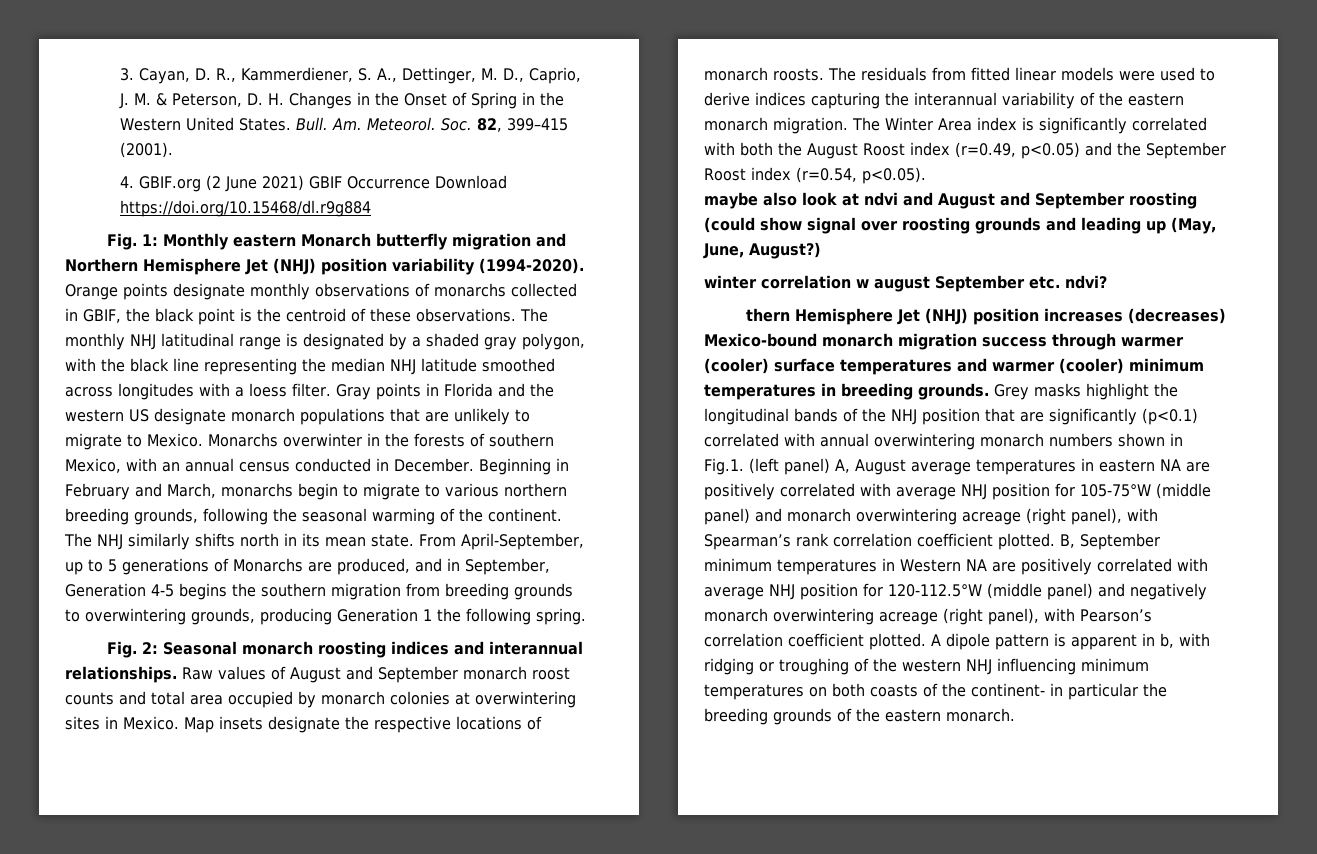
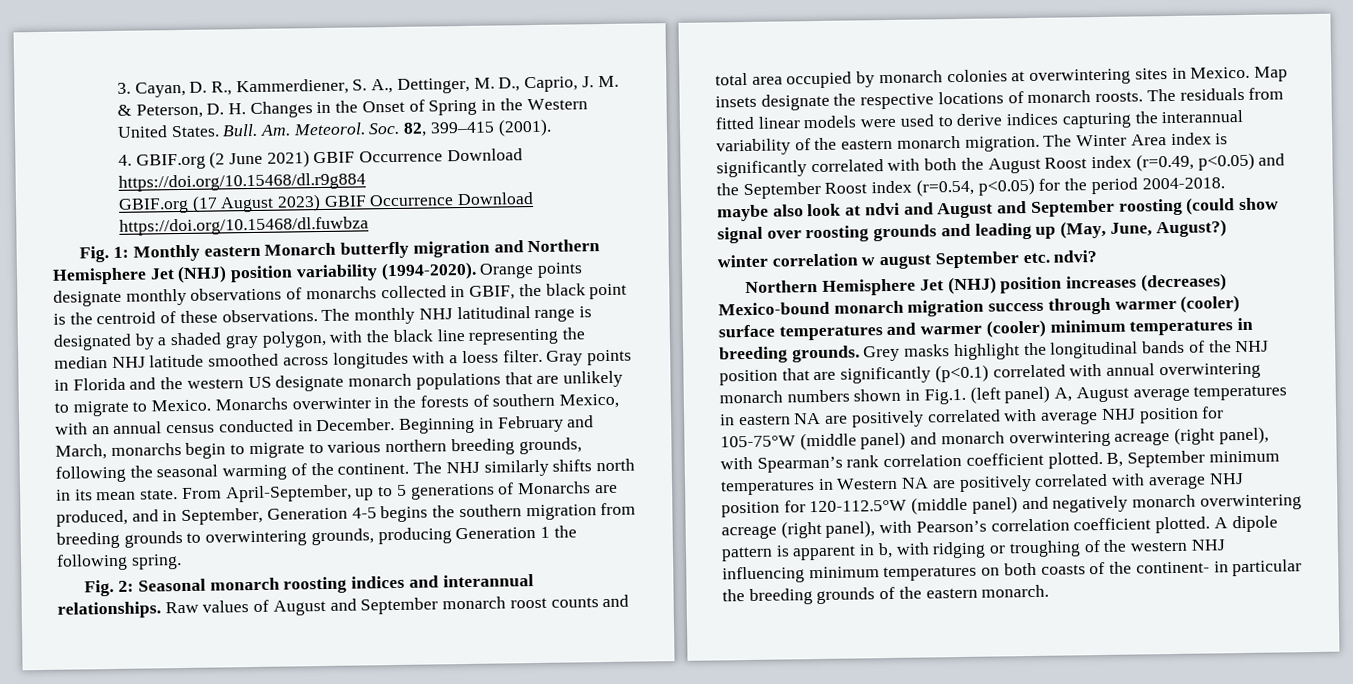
(372, 208) none -> [117,192,535,214] [118,216,369,236] // GBIF.org (17 August 2023) GBIF Occurrence Download https://doi.org/10.15468/dl.fuwbza
[862,167,926,184] p<0.05). -> [977,177,1225,196] p<0.05) for the period 2004-2018.
[745,308,790,322] thern -> [745,279,819,294] Northern

